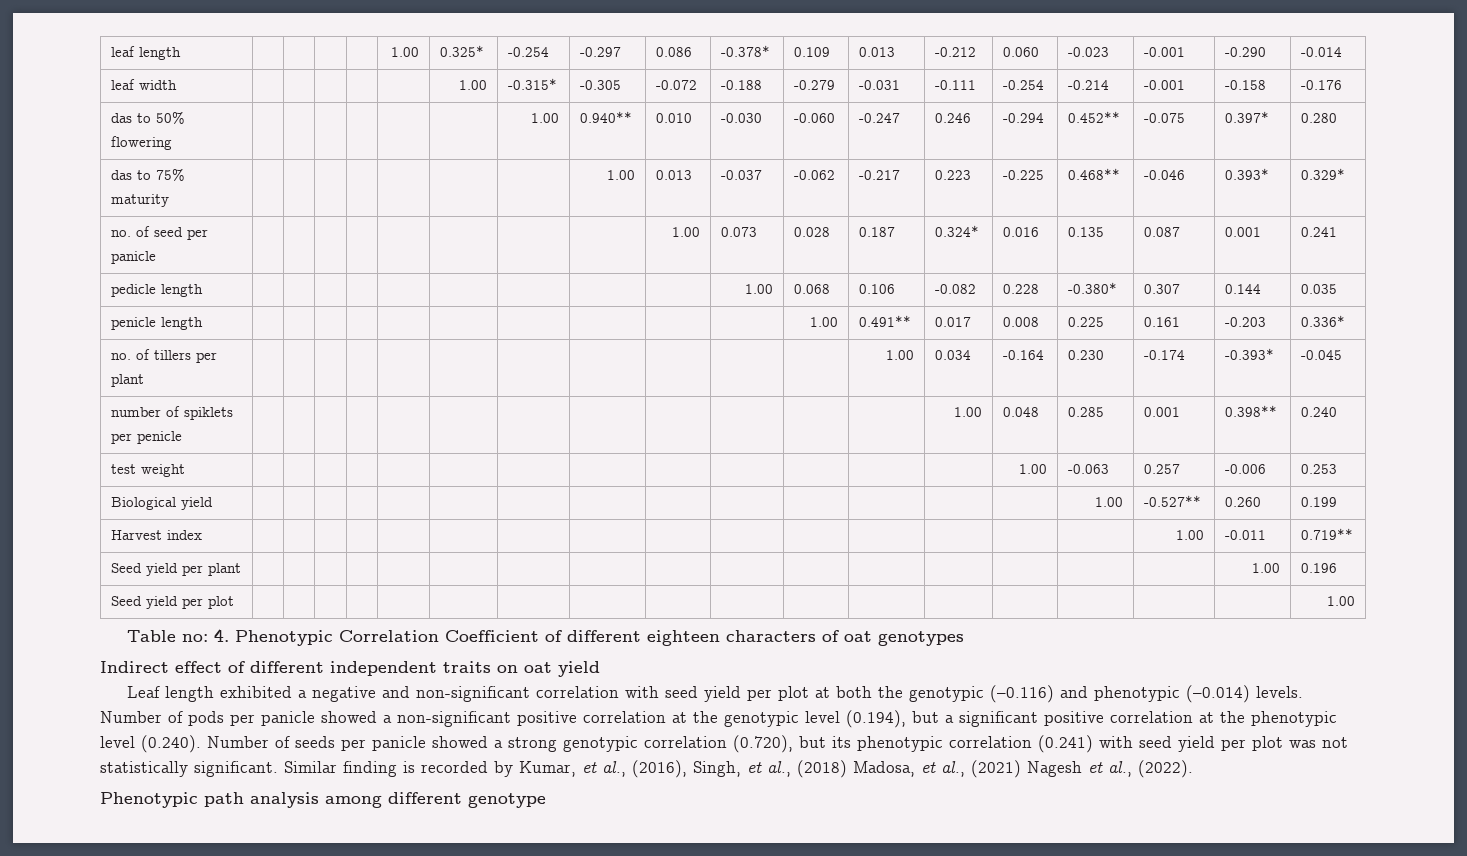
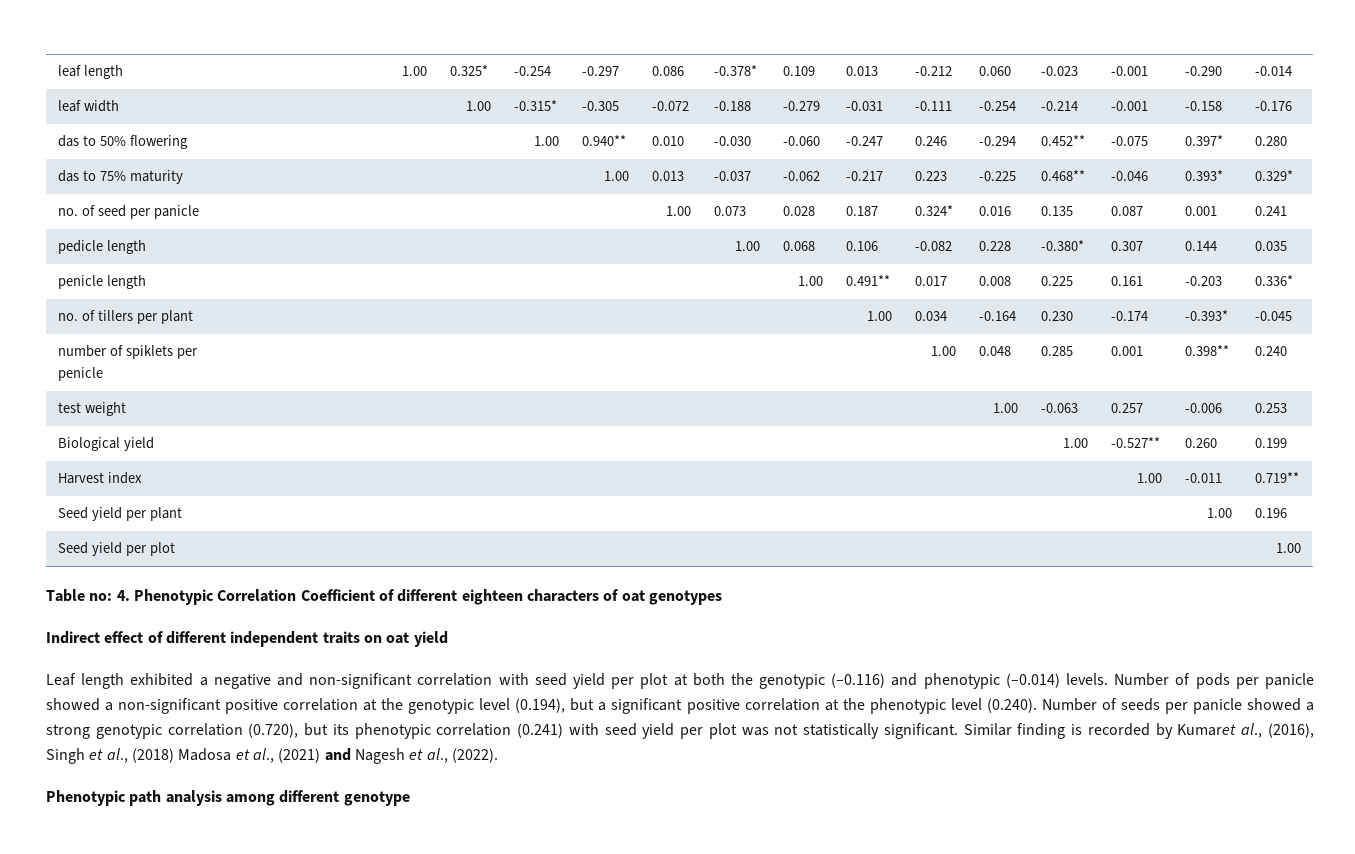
[519,761,597,777] Kumar, et -> [1177,724,1237,736] Kumaret
[693,761,741,777] Singh, -> [46,748,85,764] Singh
[853,761,915,777] Madosa, -> [178,748,232,761] Madosa
(1021, 769) none -> [324,748,351,761] and

